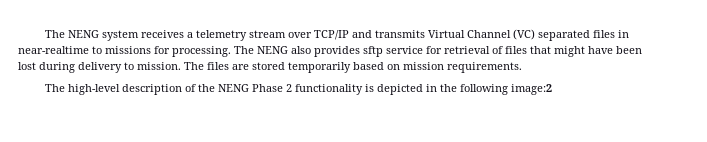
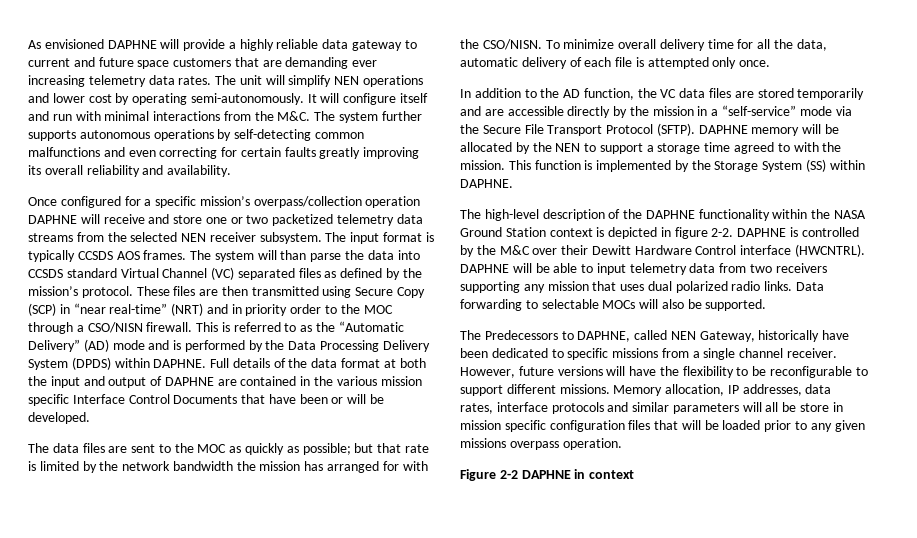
[44,30,425,41] The NENG system receives a telemetry stream over TCP/IP and transmits -> [28,39,417,51] [28,57,378,69] [28,75,424,87] [28,93,429,105] [28,111,422,123] [28,129,364,141] [28,147,420,159] [28,165,232,177] [28,196,421,208] [28,214,423,226] [28,232,434,244] [28,250,420,262] [28,268,117,278] As envisioned DAPHNE will provide a highly reliable data gateway to current and future space customers that are demanding ever increasing telemetry data rates. The unit will simplify NEN operations and lower cost by operating semi-autonomously. It will configure itself and run with minimal interactions from the M&C. The system further supports autonomous operations by self-detecting common malfunctions and even correcting for certain faults greatly improving its overall reliability and availability. // Once configured for a specific mission’s overpass/collection operation DAPHNE will receive and store one or two packetized telemetry data streams from the selected NEN receiver subsystem. The input format is typically CCSDS AOS frames. The system will than parse the data into CCSDS standard
[617,30,629,38] [18,46,642,57] [18,62,522,73] in near-realtime to missions for processing. The NENG also provides sftp service for retrieval of files that might have been lost during delivery to mission. The files are stored temporarily based on mission requirements. -> [324,268,422,280] [28,286,426,298] [28,303,393,316] [28,321,404,334] [28,339,430,352] [28,357,426,370] [28,376,422,388] [28,394,385,406] [28,412,90,424] [28,443,429,455] [28,461,428,473] [460,39,827,51] [460,57,771,69] [460,88,865,100] [460,105,852,118] [460,123,840,136] [460,142,842,154] [460,159,865,172] [460,179,513,188] as defined by the mission’s protocol. These files are then transmitted using Secure Copy (SCP) in “near real-time” (NRT) and in priority order to the MOC through a CSO/NISN firewall. This is referred to as the “Automatic Delivery” (AD) mode and is performed by the Data Processing Delivery System (DPDS) within DAPHNE. Full details of the data format at both the input and output of DAPHNE are contained in the various mission specific Interface Control Documents that have been or will be developed. // The data files are sent to the MOC as quickly as possible; but that rate is limited by the network bandwidth the mission has arranged for with the CSO/NISN. To minimize overall delivery time for all the data, automatic delivery of each file is attempted only once. // In addition to the AD function, the VC data files are stored temporarily and are accessible directly by the mission in a “self-service” mode via the Secure File Transport Protocol (SFTP). DAPHNE memory will be allocated by the NEN to support a storage time agreed to with the mission. This function is implemented by the Storage System (SS) within DAPHNE.
[217,84,552,95] NENG Phase 2 functionality is depicted in the following image:2 -> [645,209,867,221] [460,227,859,239] [460,244,866,257] [460,263,827,275] [460,281,825,293] [460,299,767,311] [460,330,850,342] [460,348,838,360] [460,366,868,378] [460,384,832,396] [460,402,843,414] [460,420,865,432] [460,438,622,450] [460,469,635,481] DAPHNE functionality within the NASA Ground Station context is depicted in figure 2-2. DAPHNE is controlled by the M&C over their Dewitt Hardware Control interface (HWCNTRL). DAPHNE will be able to input telemetry data from two receivers supporting any mission that uses dual polarized radio links. Data forwarding to selectable MOCs will also be supported. // The Predecessors to DAPHNE, called NEN Gateway, historically have been dedicated to specific missions from a single channel receiver. However, future versions will have the flexibility to be reconfigurable to support different missions. Memory allocation, IP addresses, data rates, interface protocols and similar parameters will all be store in mission specific configuration files that will be loaded prior to any given missions overpass operation. // Figure 2-2 DAPHNE in context

